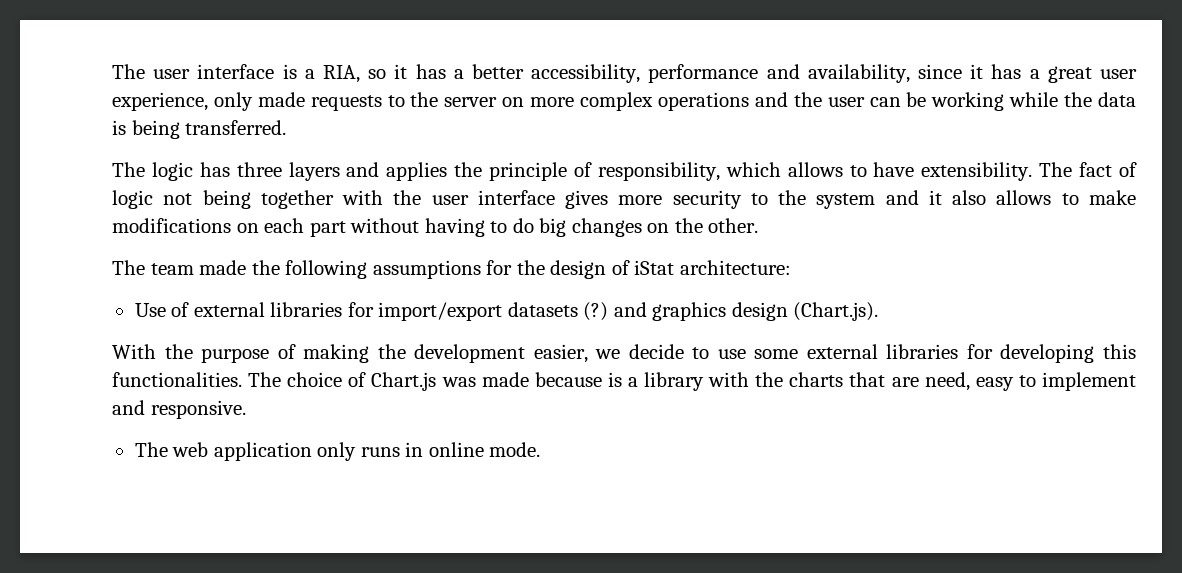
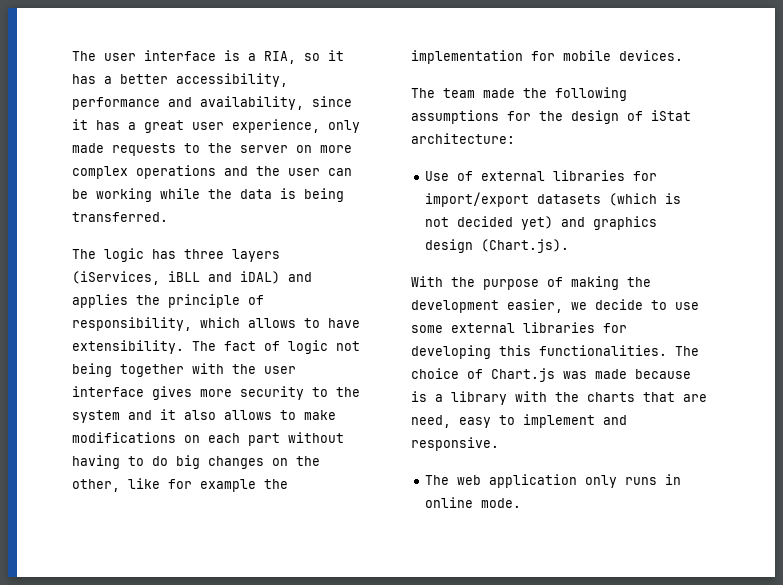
(340, 171) none -> [72,271,280,285] (iServices, iBLL and iDAL)
[708,218,759,233] other. -> [72,478,288,492] [411,50,683,64] other, like for example the implementation for mobile devices.
[583,302,609,321] (?) -> [609,193,682,206] [425,216,554,230] (which is not decided yet)

